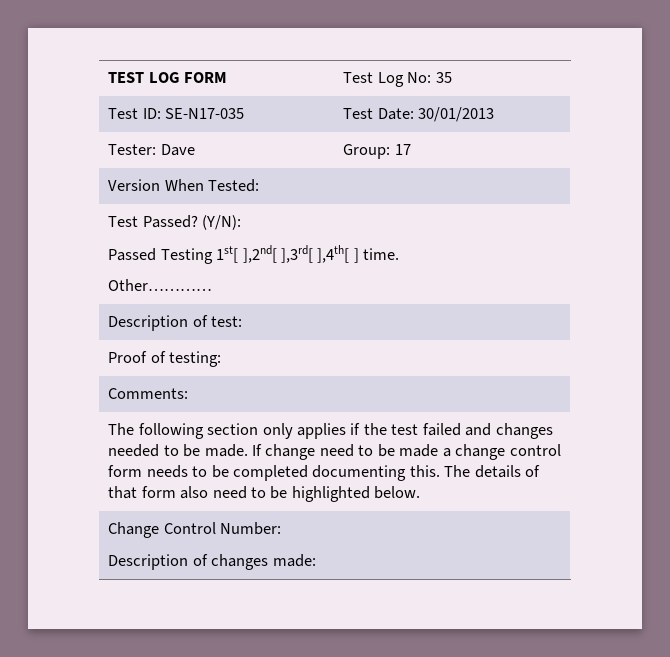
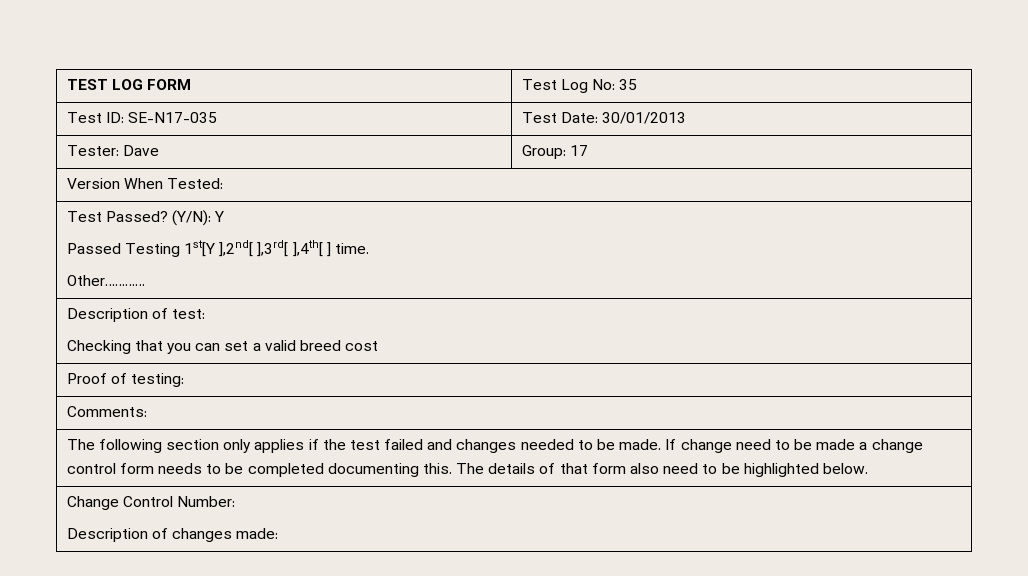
(242, 222) none -> [214,211,225,222] Y
[216,246,239,263] 1st[ -> [183,240,215,257] 1st[Y
(243, 321) none -> [66,340,379,354] // Checking that you can set a valid breed cost

